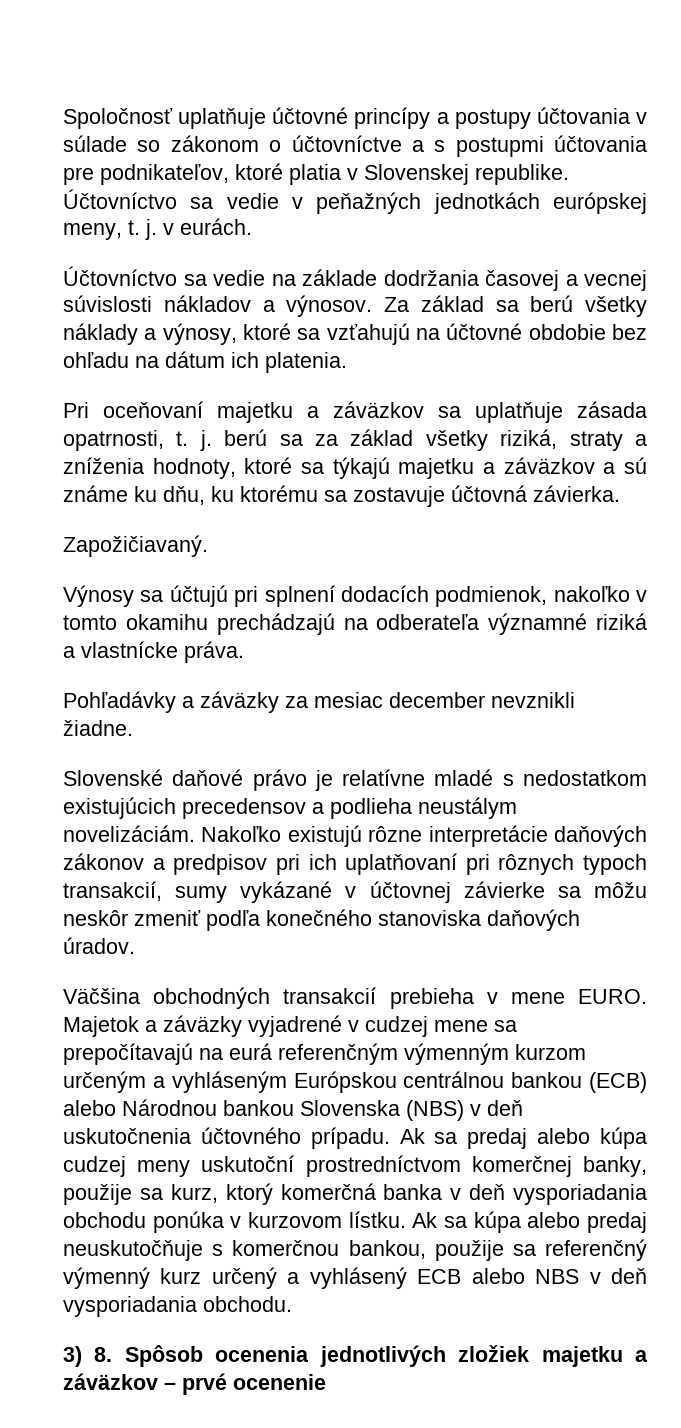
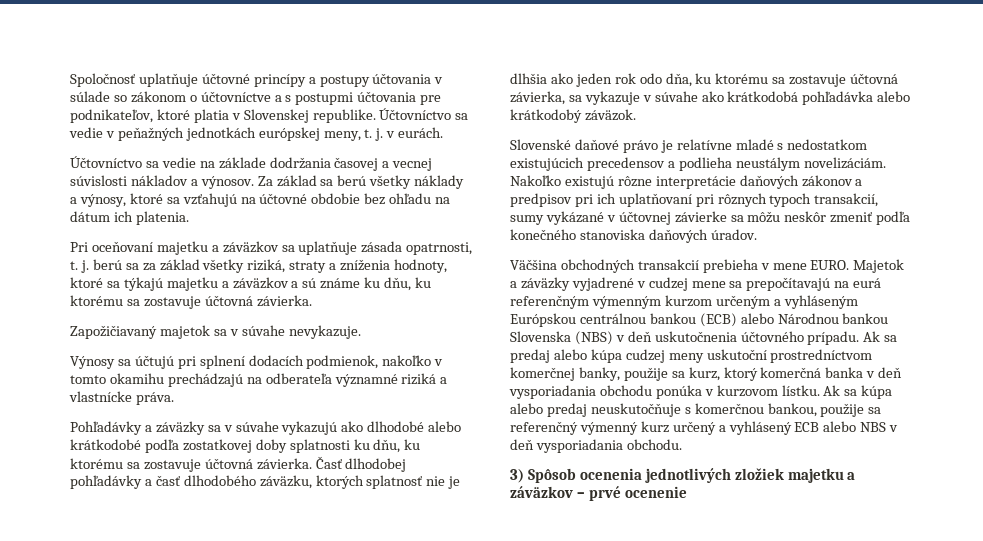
[63,535,208,557] Zapožičiavaný. -> [70,325,361,339] Zapožičiavaný majetok sa v súvahe nevykazuje.
[285,692,575,708] [63,720,133,736] za mesiac december nevznikli žiadne. -> [207,421,462,435] [70,439,421,453] [70,456,407,472] [70,475,461,489] [510,73,899,87] [510,91,911,105] [510,109,636,123] sa v súvahe vykazujú ako dlhodobé alebo krátkodobé podľa zostatkovej doby splatnosti ku dňu, ku ktorému sa zostavuje účtovná závierka. Časť dlhodobej pohľadávky a časť dlhodobého záväzku, ktorých splatnosť nie je dlhšia ako jeden rok odo dňa, ku ktorému sa zostavuje účtovná závierka, sa vykazuje v súvahe ako krátkodobá pohľadávka alebo krátkodobý záväzok.
[94,1347,113,1362] 8. -> (524, 476) none

